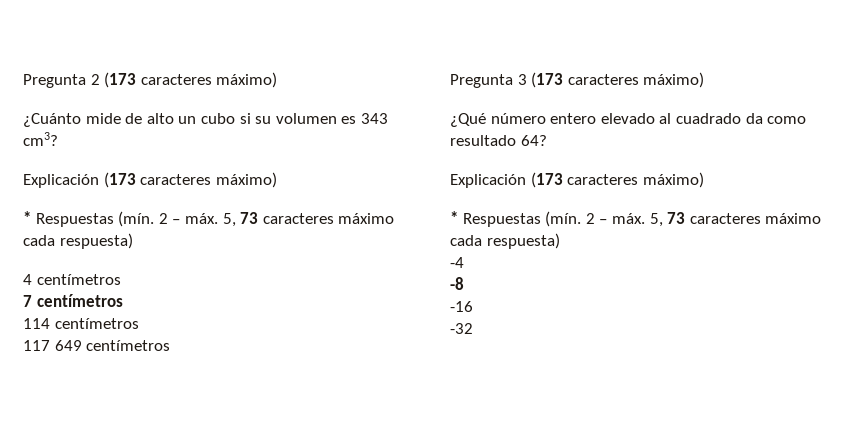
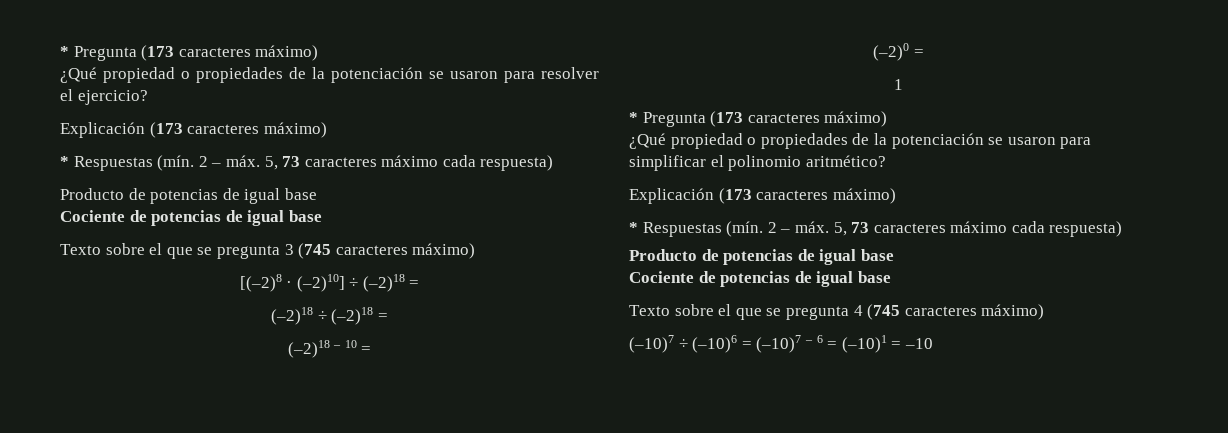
[23,72,278,88] [23,113,388,127] [23,132,58,146] Pregunta 2 (173 caracteres máximo) // ¿Cuánto mide de alto un cubo si su volumen es 343 cm3? -> [60,45,319,61] [60,67,599,83] [60,89,148,105] * Pregunta (173 caracteres máximo) // ¿Qué propiedad o propiedades de la potenciación se usaron para resolver el ejercicio?
[23,274,121,285] [23,294,123,307] [23,318,139,329] [23,340,171,351] [450,72,705,88] [450,113,807,127] [450,135,547,146] 4 centímetros // 7 centímetros // 114 centímetros // 117 649 centímetros // Pregunta 3 (173 caracteres máximo) // ¿Qué número entero elevado al cuadrado da como resultado 64? -> [60,188,317,204] [60,210,322,226] [60,243,476,259] [239,274,420,292] [271,307,388,325] [287,340,372,358] [873,43,924,61] [894,79,903,90] [629,111,888,127] [629,133,1092,149] [629,155,886,171] Producto de potencias de igual base // Cociente de potencias de igual base // Texto sobre el que se pregunta 3 (745 caracteres máximo) // [(‒2)8 · (‒2)10] ÷ (‒2)18 = // (‒2)18 ÷ (‒2)18 = // (‒2)18 ‒ 10 = // (‒2)0 = // 1 // * Pregunta (173 caracteres máximo) // ¿Qué propiedad o propiedades de la potenciación se usaron para simplificar el polinomio aritmético?
[450,257,464,268] [450,277,464,290] [450,301,473,312] [450,323,473,334] -4 // -8 // -16 // -32 -> [629,249,894,265] [629,271,891,287] [629,304,1045,320] [629,335,933,353] Producto de potencias de igual base // Cociente de potencias de igual base // Texto sobre el que se pregunta 4 (745 caracteres máximo) // (‒10)7 ÷ (‒10)6 = (‒10)7 ‒ 6 = (‒10)1 = ‒10

